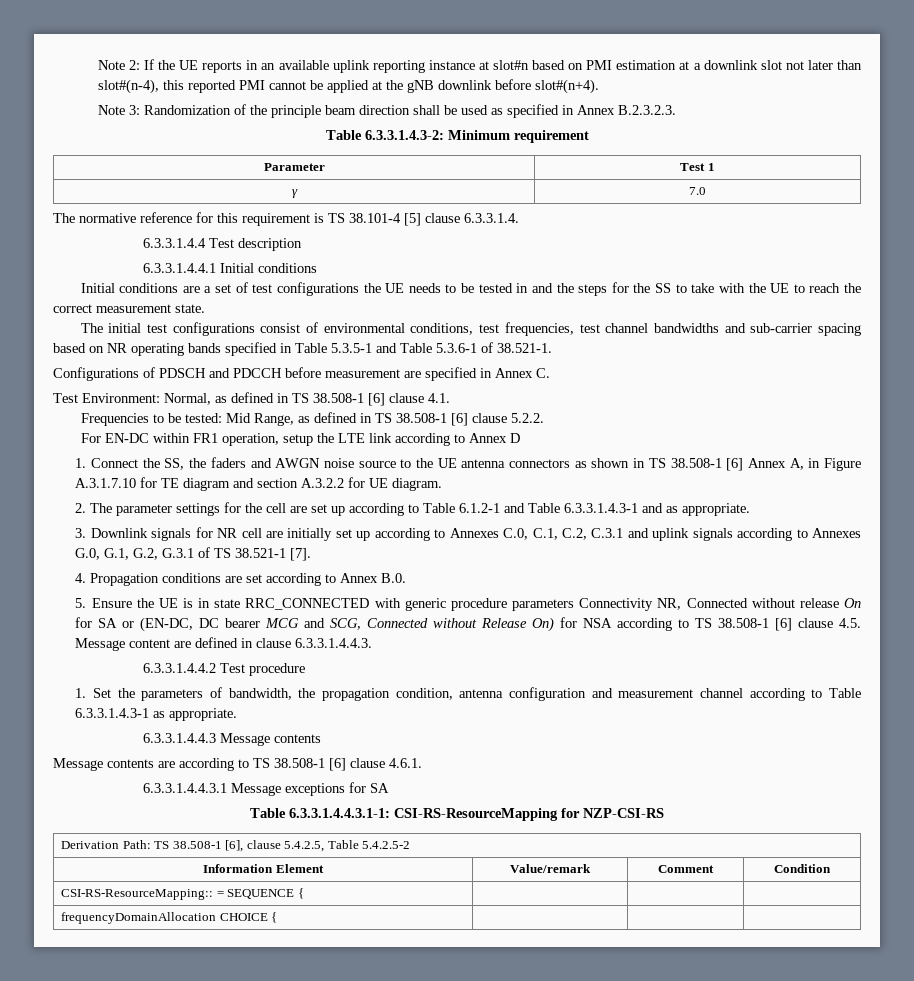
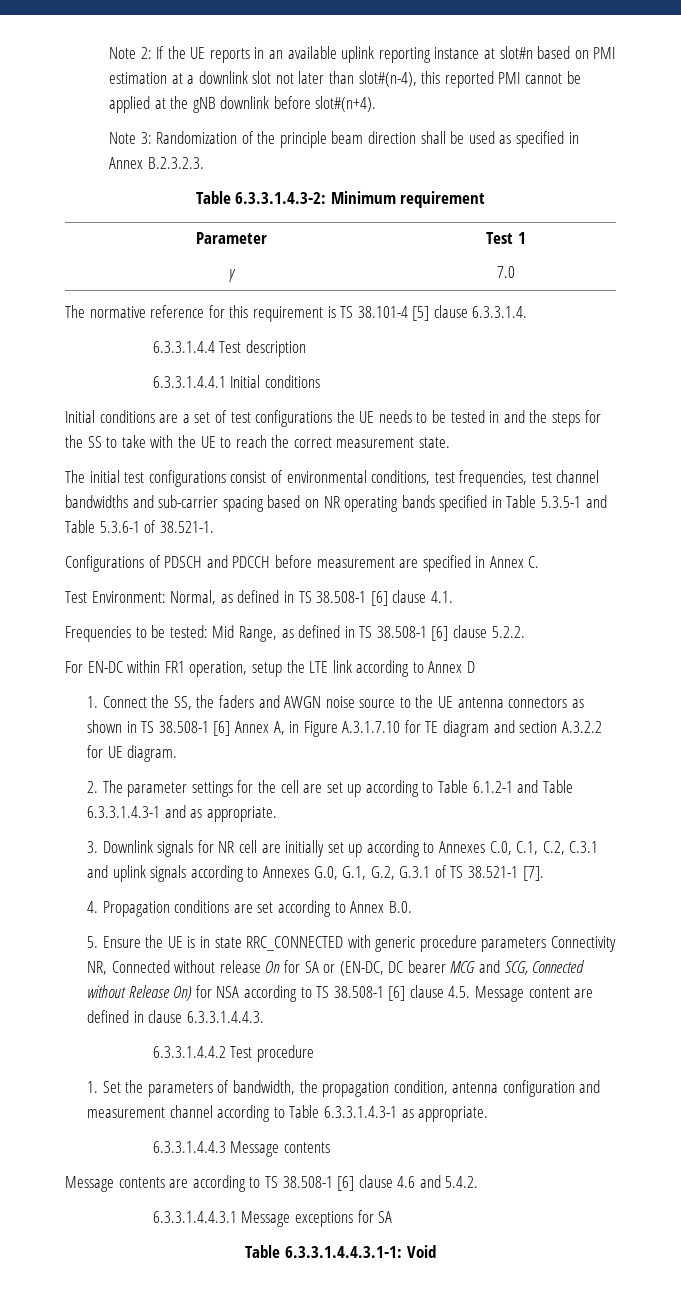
[389,758,422,768] 4.6.1. -> [397,1175,479,1188] 4.6 and 5.4.2.
[394,808,664,821] [61,840,411,852] [203,864,324,873] [510,864,591,873] [658,865,714,873] [774,864,831,873] [61,888,304,900] [61,912,278,924] CSI-RS-ResourceMapping for NZP-CSI-RS // Derivation Path: TS 38.508-1 [6], clause 5.4.2.5, Table 5.4.2.5-2 // Information Element | Value/remark | Comment | Condition // CSI-RS-ResourceMapping:: = SEQUENCE { | | | // frequencyDomainAllocation CHOICE { | | | -> [406,1245,436,1258] Void

